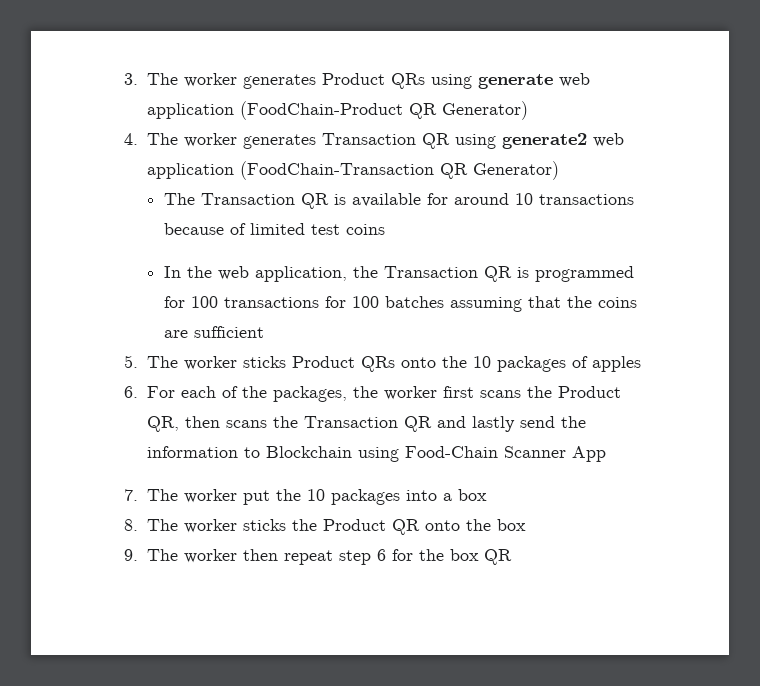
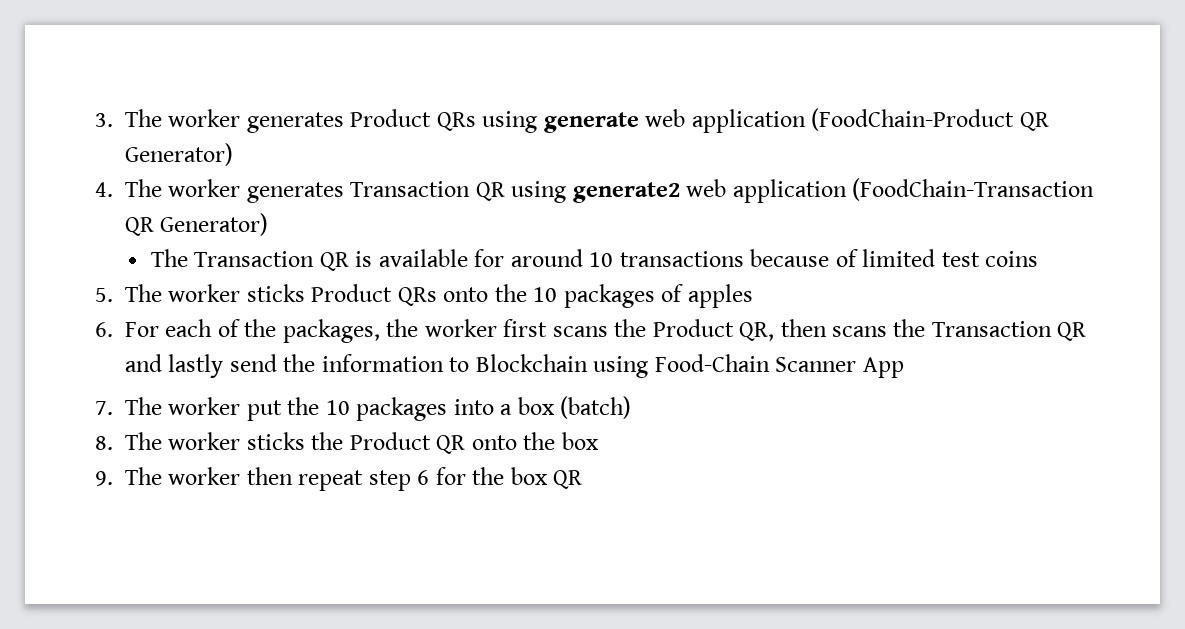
[163,266,634,282] [163,296,637,312] [163,326,264,338] // In the web application, the Transaction QR is programmed for 100 transactions for 100 batches assuming that the coins are sufficient -> (1039, 259) none
(488, 495) none -> [560,396,632,419] (batch)

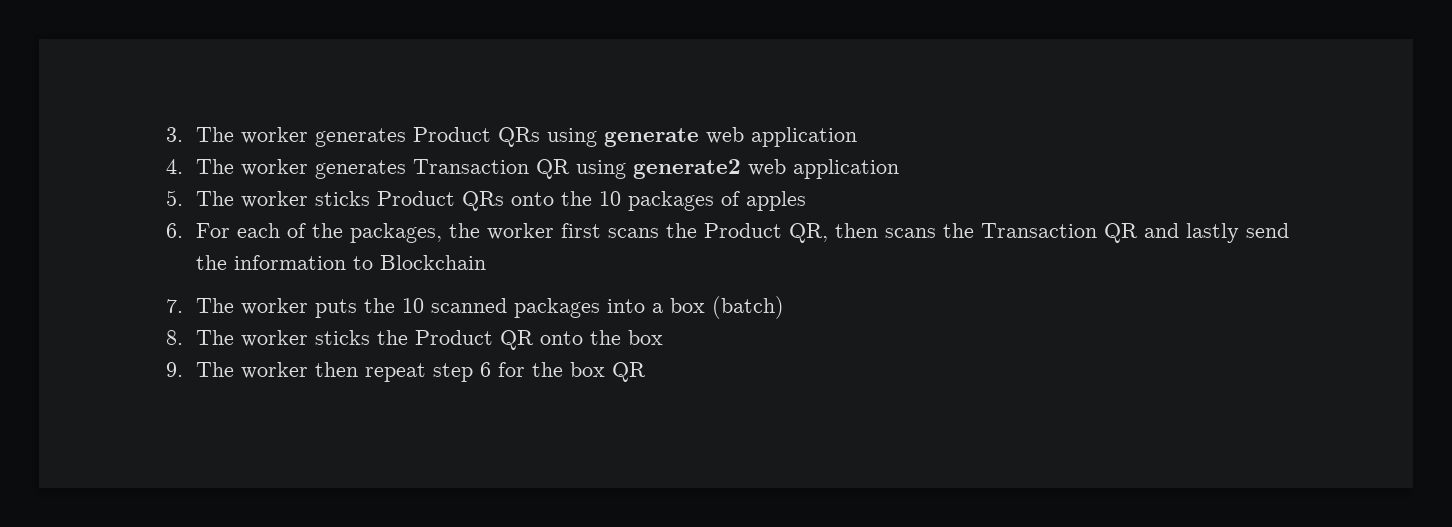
[811,108,1049,131] [124,143,233,166] (FoodChain-Product QR Generator) -> (858, 137) none
[852,178,1095,201] [124,213,269,236] [150,249,1039,271] (FoodChain-Transaction QR Generator) // The Transaction QR is available for around 10 transactions because of limited test coins -> (900, 169) none
[593,354,904,378] using Food-Chain Scanner App -> (487, 262) none
[246,397,350,421] put the 10 -> [315,298,508,318] puts the 10 scanned

